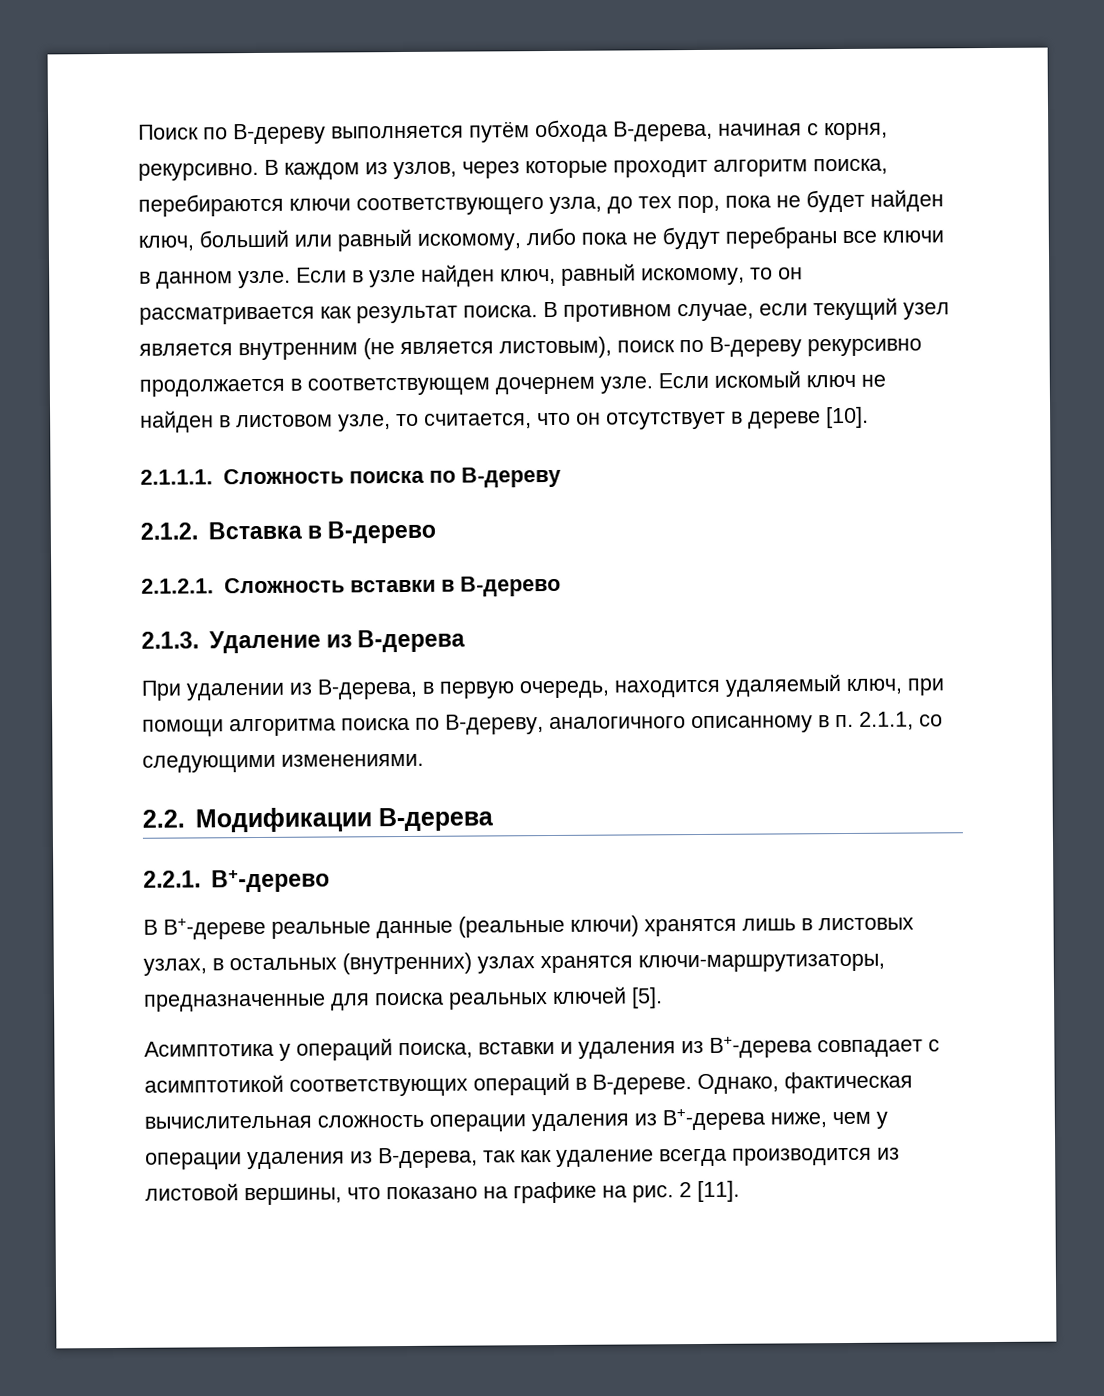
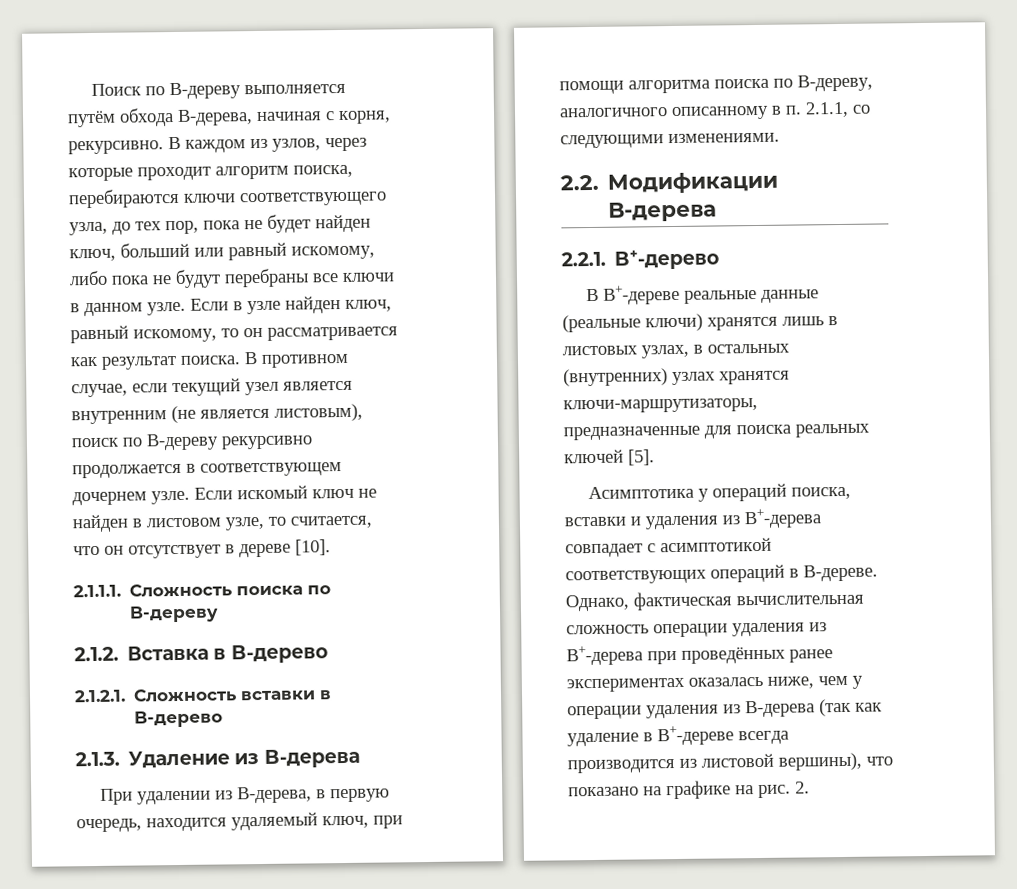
(765, 1119) none -> [647,646,833,665] [566,676,763,693] при проведённых ранее экспериментах оказалась
[378,1147,654,1169] B-дерева, так как удаление -> [745,698,882,718] [567,725,734,747] B-дерева (так как удаление в B+-дереве
[244,1187,342,1206] вершины, -> [778,752,862,771] вершины),
[679,1180,740,1203] 2 [11]. -> [795,781,810,794] 2.

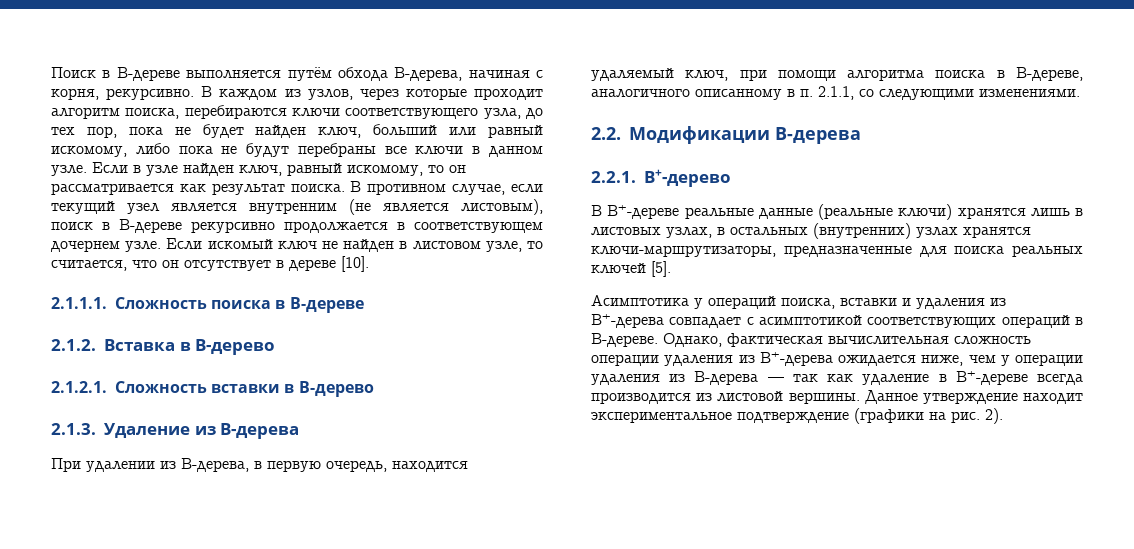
[145,82,242,100] по B-дереву -> [102,67,180,81] в B-дереве
[122,433,219,451] по B-дереву -> [102,219,182,233] в B-дереве
[307,585,332,595] [129,605,220,623] по B-дереву -> [275,297,364,313] в B-дереве
[773,74,873,92] по B-дереву, -> [996,67,1083,81] в B-дереве,
[647,646,833,665] [566,676,763,693] при проведённых ранее экспериментах оказалась -> [838,355,916,366] ожидается
[819,698,851,717] (так -> [767,374,818,382] — так
[778,752,893,771] [568,780,731,800] вершины), что показано на графике -> [788,390,1083,404] [591,408,924,424] вершины. Данное утверждение находит экспериментальное подтверждение (графики
[795,781,810,794] 2. -> [985,408,1003,424] 2).

